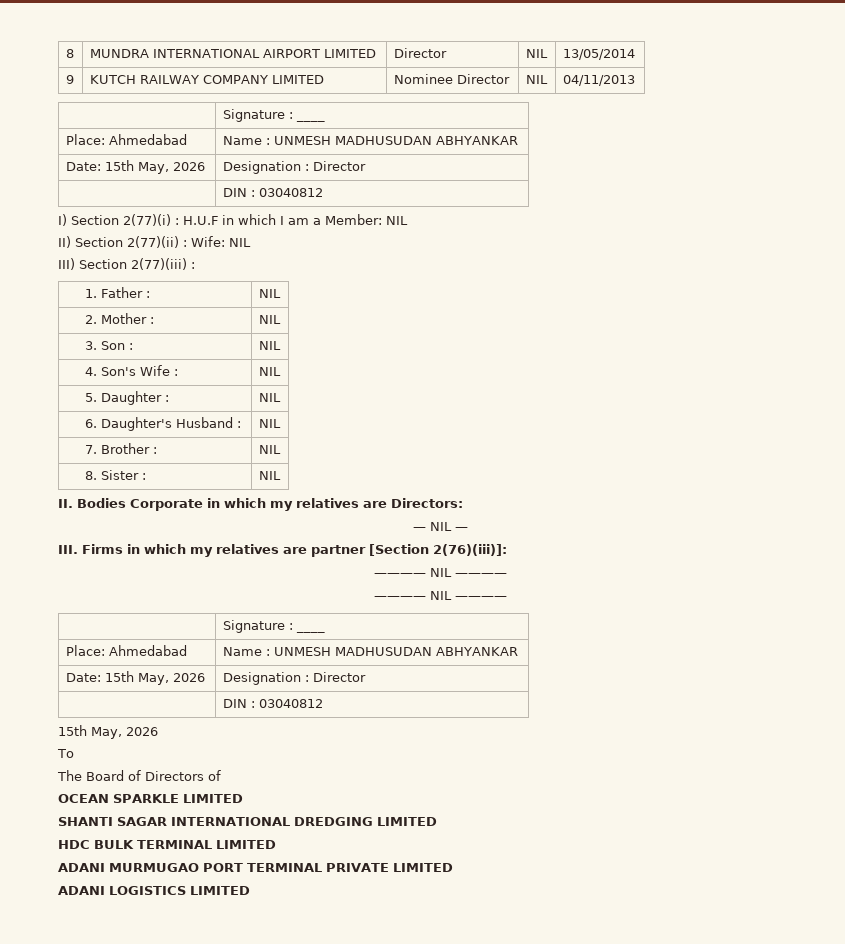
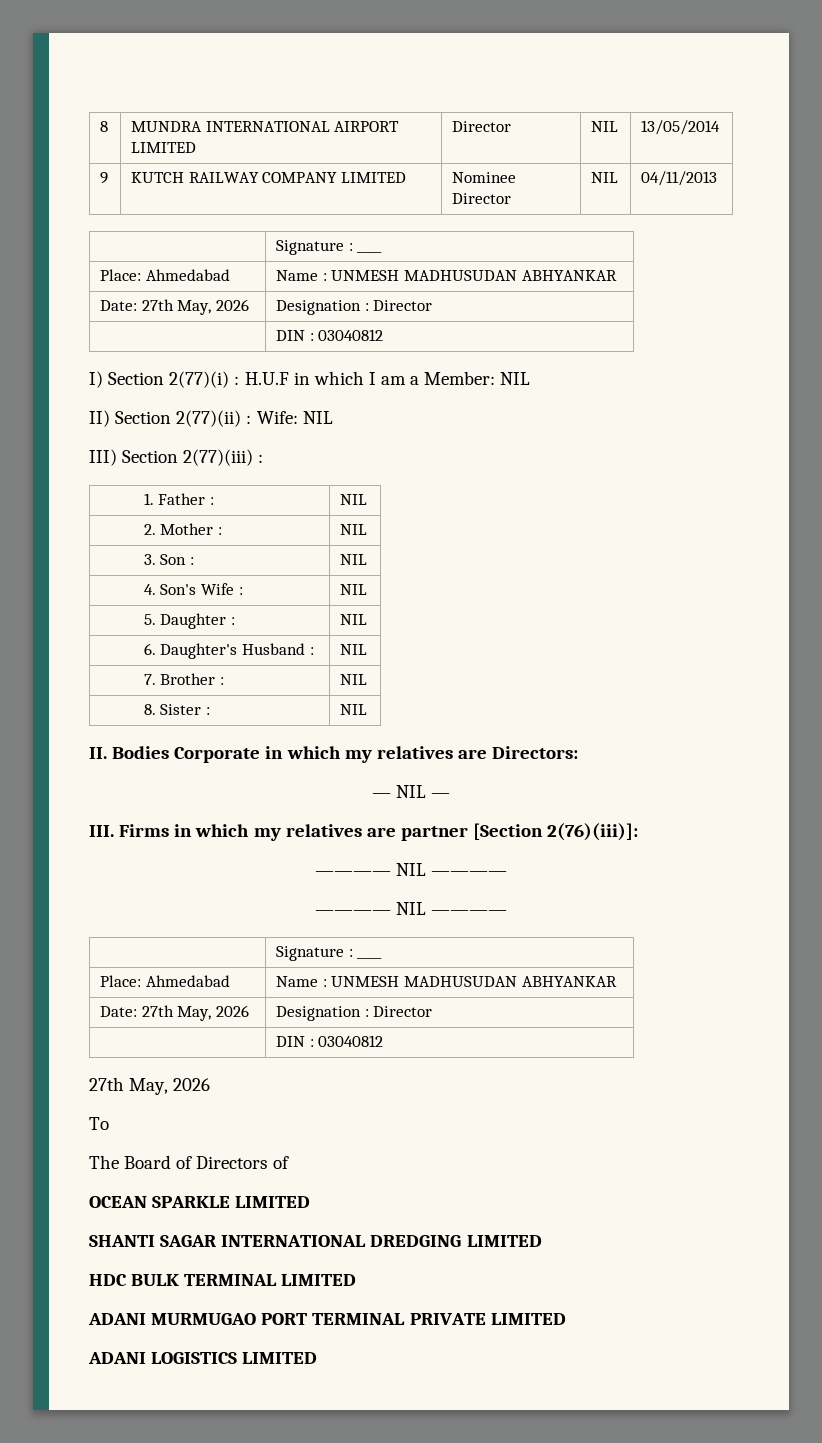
[104,160,134,171] 15th -> [141,299,174,311] 27th
[104,671,205,685] [222,672,366,685] [222,699,323,708] [58,725,87,736] 15th May, 2026 | Designation : Director // | DIN : 03040812 // 15th -> [141,1005,249,1021] [276,1006,433,1021] [276,1035,384,1047] [89,1077,124,1091] 27th May, 2026 | Designation : Director // | DIN : 03040812 // 27th

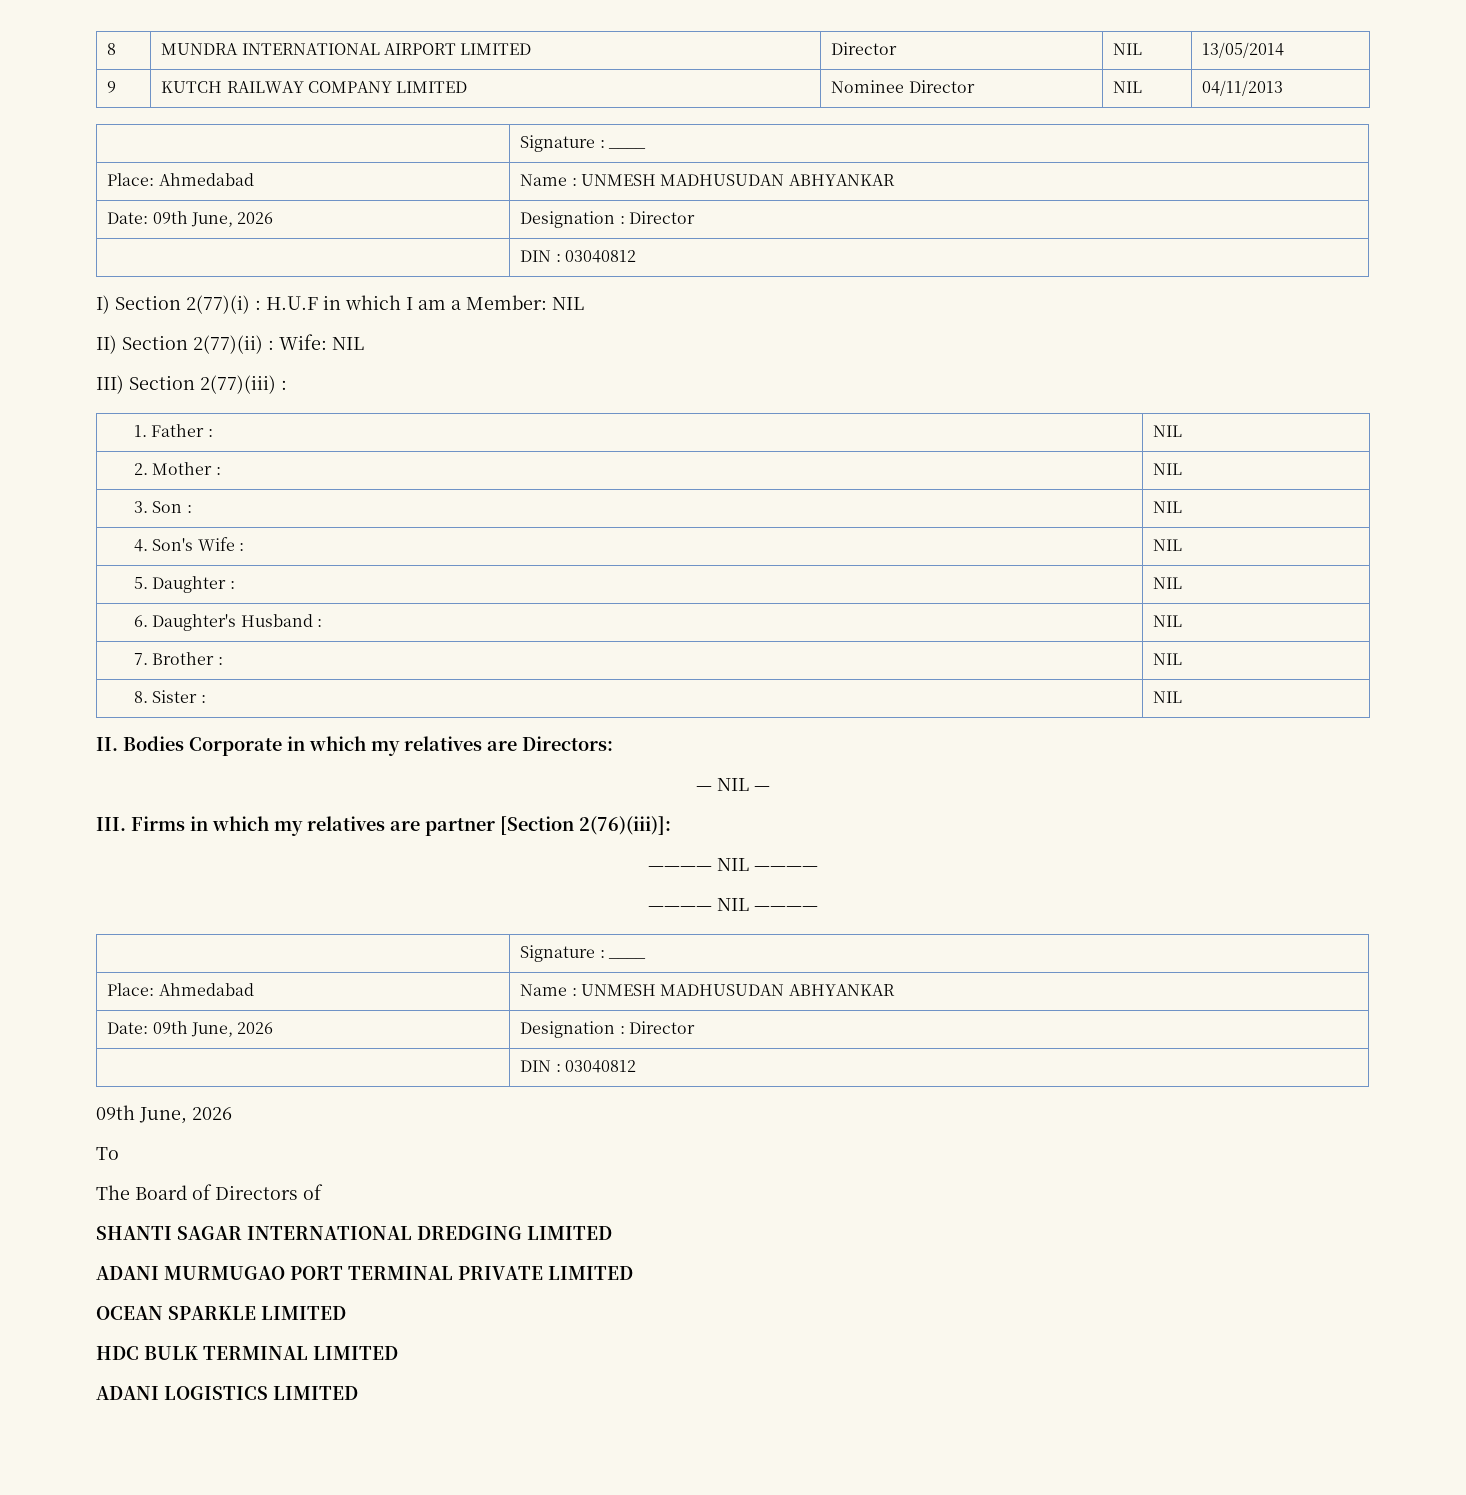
[141,299,212,315] 27th May, -> [152,211,233,227] 09th June,
[141,1005,249,1021] [276,1006,433,1021] [276,1035,384,1047] [89,1077,169,1095] 27th May, 2026 | Designation : Director // | DIN : 03040812 // 27th May, -> [152,1021,274,1037] [520,1021,695,1038] [520,1060,636,1073] [96,1105,187,1124] 09th June, 2026 | Designation : Director // | DIN : 03040812 // 09th June,
[89,1196,311,1208] // OCEAN SPARKLE LIMITED -> (323, 1192) none
[89,1274,357,1286] // HDC BULK TERMINAL LIMITED -> (612, 1233) none
(566, 1319) none -> [96,1306,346,1320] [96,1346,398,1360] // OCEAN SPARKLE LIMITED // HDC BULK TERMINAL LIMITED

